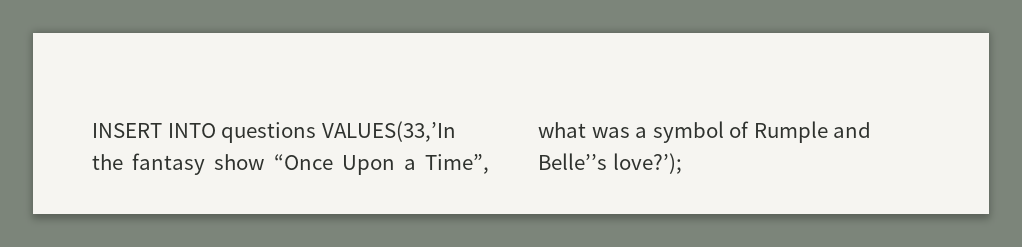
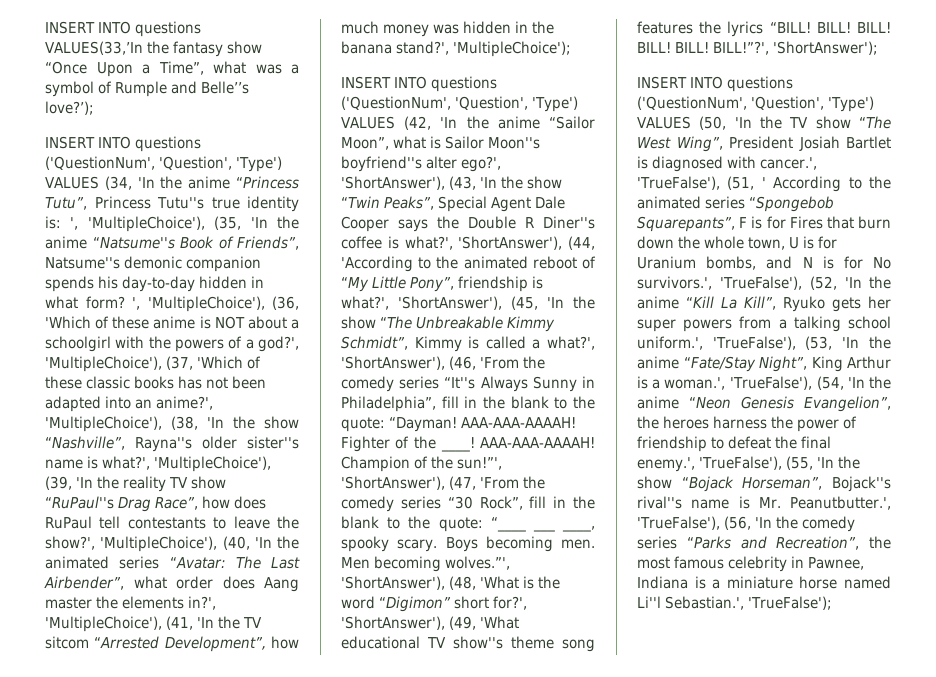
(682, 163) none -> [45,136,202,152] [45,156,283,172] [45,176,299,190] [45,196,299,212] [45,216,299,232] [45,236,299,250] [45,256,262,272] [45,276,265,292] [45,296,299,312] [45,316,299,329] [45,336,300,352] [45,356,262,372] [45,376,267,389] [45,396,214,412] [45,416,299,432] [45,436,299,452] [45,456,272,472] [45,476,227,492] [45,496,267,512] [45,516,299,529] [45,536,299,552] [45,556,300,569] [44,576,299,592] [45,596,217,610] [45,616,263,632] [45,636,299,652] [341,21,555,37] [341,41,572,57] [341,76,498,92] [341,96,579,112] [341,116,595,130] [341,136,541,150] [341,156,502,172] [341,176,563,190] [341,196,566,212] [341,216,595,232] [341,236,595,250] [341,256,596,272] [341,276,544,292] [341,296,595,310] [341,316,556,332] [341,336,595,352] [341,356,546,370] [341,376,595,392] [341,396,595,412] [341,417,577,432] [341,436,595,452] [341,456,503,472] [341,476,546,490] [341,496,595,512] [341,516,595,532] [341,536,595,552] [341,556,511,572] [341,576,561,590] [341,596,528,612] [341,616,520,630] [341,636,595,652] [637,21,891,37] [637,41,879,55] [637,76,794,92] [637,96,875,112] [637,116,891,130] [637,136,891,152] [637,156,818,172] [637,176,891,192] [637,196,835,212] [637,216,891,232] [637,236,838,250] [637,256,891,270] [637,276,891,290] [637,296,891,312] [637,316,891,332] [637,336,891,350] [637,356,891,372] [637,376,891,390] [637,396,891,412] [637,416,858,432] [637,436,832,452] [637,456,861,472] [637,476,891,492] [637,496,892,510] [637,516,856,532] [637,536,891,550] [637,556,865,572] [637,576,891,589] [637,596,833,610] // INSERT INTO questions ('QuestionNum', 'Question', 'Type') VALUES (34, 'In the anime “Princess Tutu”, Princess Tutu''s true identity is: ', 'MultipleChoice'), (35, 'In the anime “Natsume''s Book of Friends”, Natsume''s demonic companion spends his day-to-day hidden in what form? ', 'MultipleChoice'), (36, 'Which of these anime is NOT about a schoolgirl with the powers of a god?', 'MultipleChoice'), (37, 'Which of these classic books has not been adapted into an anime?', 'MultipleChoice'), (38, 'In the show “Nashville”, Rayna''s older sister''s name is what?', 'MultipleChoice'), (39, 'In the reality TV show “RuPaul''s Drag Race”, how does RuPaul tell contestants to leave the show?', 'MultipleChoice'), (40, 'In the animated series “Avatar: The Last Airbender”, what order does Aang master the elements in?', 'MultipleChoice'), (41, 'In the TV sitcom “Arrested Development”, how much money was hidden in the banana stand?', 'MultipleChoice'); // INSERT INTO questions ('QuestionNum', 'Question', 'Type') VALUES (42, 'In the anime “Sailor Moon”, what is Sailor Moon''s boyfriend''s alter ego?', 'ShortAnswer'), (43, 'In the show “Twin Peaks”, Special Agent Dale Cooper says the Double R Diner''s coffee is what?', 'ShortAnswer'), (44, 'According to the animated reboot of “My Little Pony”, friendship is what?', 'ShortAnswer'), (45, 'In the show “The Unbreakable Kimmy Schmidt”, Kimmy is called a what?', 'ShortAnswer'), (46, 'From the comedy series “It''s Always Sunny in Philadelphia”, fill in the blank to the quote: “Dayman! AAA-AAA-AAAAH! Fighter of the ____! AAA-AAA-AAAAH! Champion of the sun!”', 'ShortAnswer'), (47, 'From the comedy series “30 Rock”, fill in the blank to the quote: “____ ___ ____, spooky scary. Boys becoming men. Men becoming wolves.”', 'ShortAnswer'), (48, 'What is the word “Digimon” short for?', 'ShortAnswer'), (49, 'What educational TV show''s theme song features the lyrics “BILL! BILL! BILL! BILL! BILL! BILL!”?', 'ShortAnswer'); // INSERT INTO questions ('QuestionNum', 'Question', 'Type') VALUES (50, 'In the TV show “The West Wing”, President Josiah Bartlet is diagnosed with cancer.', 'TrueFalse'), (51, ' According to the animated series “Spongebob Squarepants”, F is for Fires that burn down the whole town, U is for Uranium bombs, and N is for No survivors.', 'TrueFalse'), (52, 'In the anime “Kill La Kill”, Ryuko gets her super powers from a talking school uniform.', 'TrueFalse'), (53, 'In the anime “Fate/Stay Night”, King Arthur is a woman.', 'TrueFalse'), (54, 'In the anime “Neon Genesis Evangelion”, the heroes harness the power of friendship to defeat the final enemy.', 'TrueFalse'), (55, 'In the show “Bojack Horseman”, Bojack''s rival''s name is Mr. Peanutbutter.', 'TrueFalse'), (56, 'In the comedy series “Parks and Recreation”, the most famous celebrity in Pawnee, Indiana is a miniature horse named Li''l Sebastian.', 'TrueFalse');

